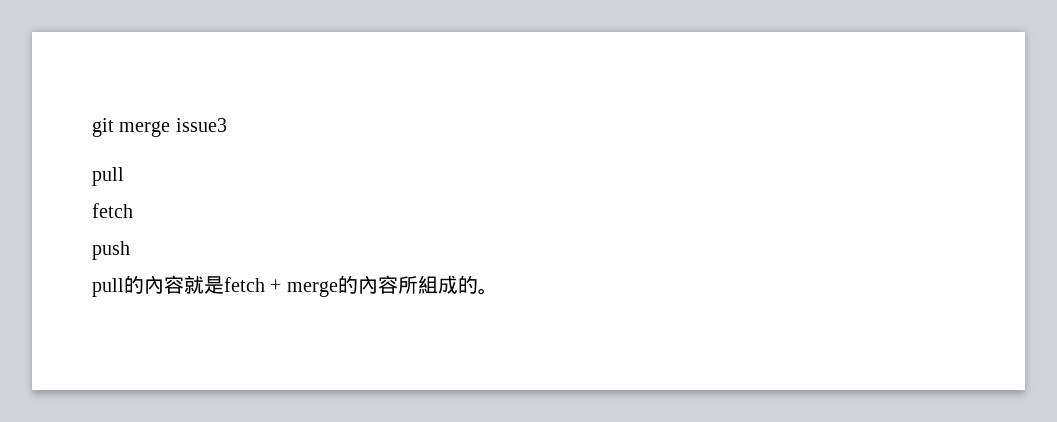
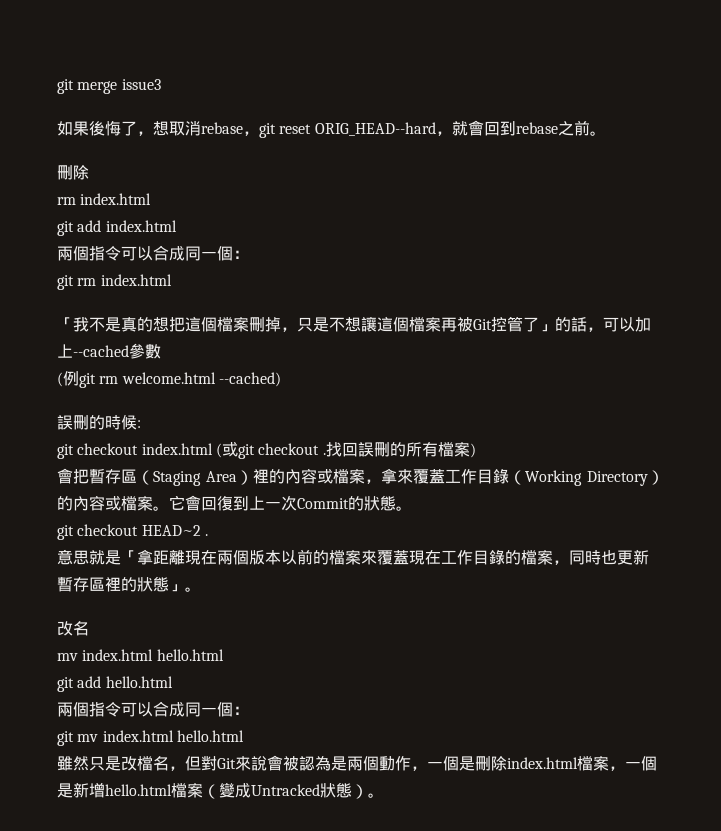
[92,167,124,186] [92,203,133,218] [92,241,130,260] [92,275,478,297] pull // fetch // push // pull的內容就是fetch + merge的內容所組成的 -> [57,120,606,138] [57,165,89,180] [57,193,152,205] [57,220,177,236] [57,245,249,261] [57,274,172,290] [57,316,651,332] [57,343,161,359] [57,371,281,388] [57,414,141,430] [57,442,476,459] [57,468,664,486] [57,495,412,511] [57,524,208,540] [57,549,649,565] [57,576,201,592] [57,621,89,636] [57,649,224,661] [57,676,173,692] [57,701,249,717] [57,730,244,746] [57,755,657,771] [57,782,368,799] 如果後悔了，想取消rebase，git reset ORIG_HEAD--hard，就會回到rebase之前。 // 刪除 // rm index.html // git add index.html // 兩個指令可以合成同一個： // git rm index.html // 「我不是真的想把這個檔案刪掉，只是不想讓這個檔案再被Git控管了」的話，可以加上--cached參數 // (例git rm welcome.html --cached) // 誤刪的時候: // git checkout index.html (或git checkout .找回誤刪的所有檔案) // 會把暫存區（Staging Area）裡的內容或檔案，拿來覆蓋工作目錄（Working Directory）的內容或檔案。它會回復到上一次Commit的狀態。 // git checkout HEAD~2 . // 意思就是「拿距離現在兩個版本以前的檔案來覆蓋現在工作目錄的檔案，同時也更新暫存區裡的狀態」。 // 改名 // mv index.html hello.html // git add hello.html // 兩個指令可以合成同一個： // git mv index.html hello.html // 雖然只是改檔名，但對Git來說會被認為是兩個動作，一個是刪除index.html檔案，一個是新增hello.html檔案（變成Untracked狀態）

